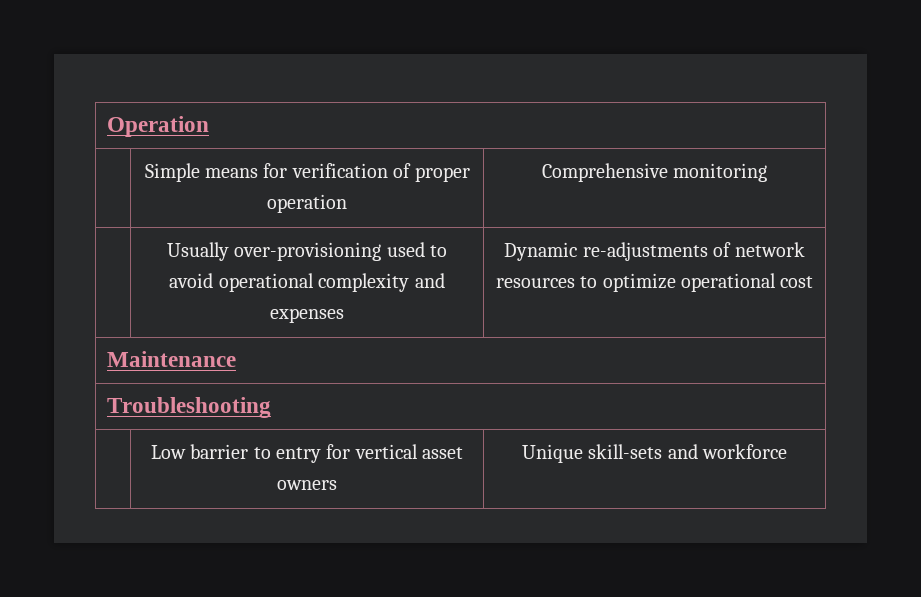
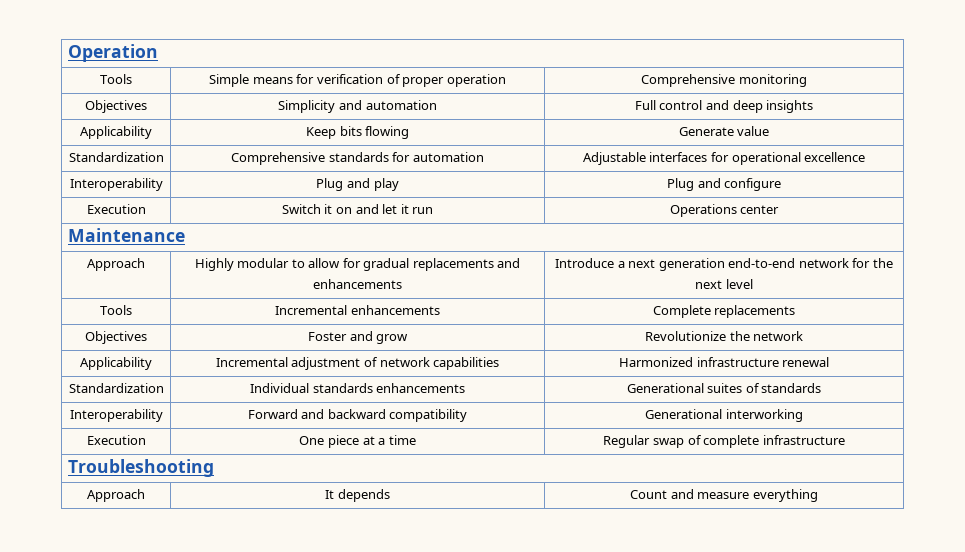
(210, 126) none -> [100,74,132,84] Tools
[166,242,448,261] [169,273,445,292] [270,308,344,323] [504,242,805,261] [495,273,814,292] [107,351,237,367] [107,397,272,418] [150,444,464,463] [277,480,337,490] [521,444,788,463] | Usually over-provisioning used to avoid operational complexity and expenses | Dynamic re-adjustments of network resources to optimize operational cost // Maintenance // Troubleshooting // | Low barrier to entry for vertical asset owners | Unique skill-sets and workforce -> [85,100,147,113] [278,100,437,113] [634,100,814,113] [80,126,152,139] [305,126,410,139] [678,126,770,136] [68,152,164,162] [231,152,484,165] [582,152,866,165] [69,178,163,191] [316,178,399,191] [666,178,782,191] [86,204,146,214] [281,204,434,214] [669,204,780,217] [67,228,185,242] [87,258,145,271] [194,258,521,271] [313,279,402,289] [555,258,893,271] [695,279,753,289] [100,305,132,315] [275,305,440,315] [652,305,796,318] [85,331,147,344] [307,331,409,344] [644,331,804,341] [80,357,152,370] [215,357,500,370] [618,357,830,367] [68,383,164,393] [249,383,466,393] [626,383,822,393] [69,409,163,422] [247,409,468,422] [645,409,803,422] [86,435,146,445] [299,435,416,448] [603,435,845,448] [67,459,214,477] [87,489,145,502] [325,489,390,502] [630,489,818,502] Objectives | Simplicity and automation | Full control and deep insights // Applicability | Keep bits flowing | Generate value // Standardization | Comprehensive standards for automation | Adjustable interfaces for operational excellence // Interoperability | Plug and play | Plug and configure // Execution | Switch it on and let it run | Operations center // Maintenance // Approach | Highly modular to allow for gradual replacements and enhancements | Introduce a next generation end-to-end network for the next level // Tools | Incremental enhancements | Complete replacements // Objectives | Foster and grow | Revolutionize the network // Applicability | Incremental adjustment of network capabilities | Harmonized infrastructure renewal // Standardization | Individual standards enhancements | Generational suites of standards // Interoperability | Forward and backward compatibility | Generational interworking // Execution | One piece at a time | Regular swap of complete infrastructure // Troubleshooting // Approach | It depends | Count and measure everything

